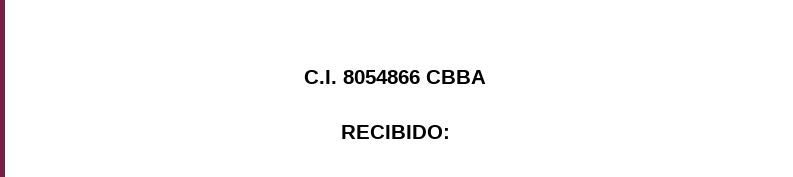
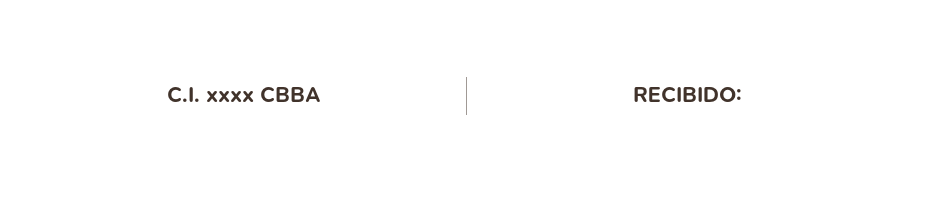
[343,70,420,84] 8054866 -> [206,91,254,102] xxxx

